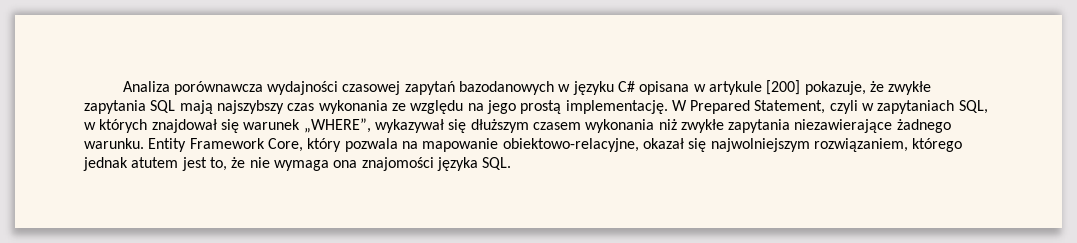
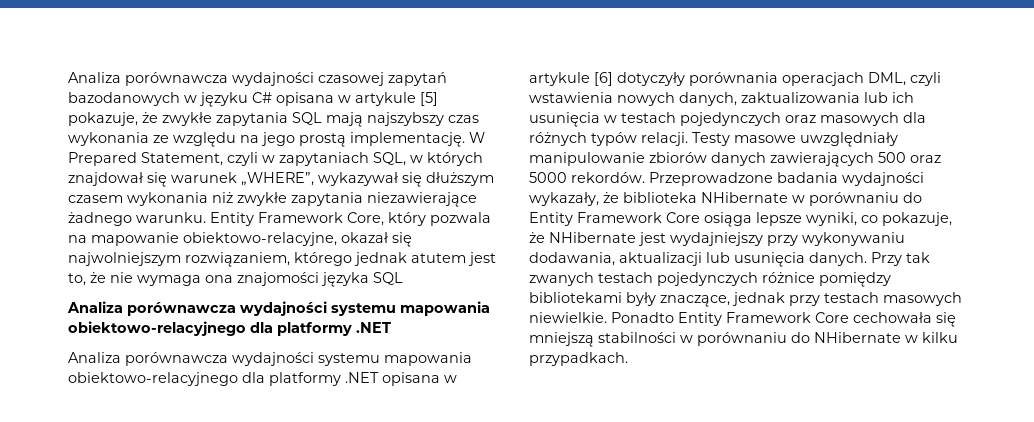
[766,80,801,95] [200] -> [420,92,438,106] [5]
[482,157,512,170] SQL. -> [373,272,403,285] [67,301,490,316] [68,321,391,336] [68,352,472,366] [68,372,457,386] [529,72,941,86] [529,92,914,106] [529,112,926,127] [529,132,898,147] [529,152,941,167] [529,172,924,186] [529,192,922,206] [529,212,952,227] [529,232,905,246] [529,252,930,267] [529,272,891,287] [529,292,962,307] [529,312,956,327] [529,332,958,347] [529,352,628,366] SQL // Analiza porównawcza wydajności systemu mapowania obiektowo-relacyjnego dla platformy .NET // Analiza porównawcza wydajności systemu mapowania obiektowo-relacyjnego dla platformy .NET opisana w artykule [6] dotyczyły porównania operacjach DML, czyli wstawienia nowych danych, zaktualizowania lub ich usunięcia w testach pojedynczych oraz masowych dla różnych typów relacji. Testy masowe uwzględniały manipulowanie zbiorów danych zawierających 500 oraz 5000 rekordów. Przeprowadzone badania wydajności wykazały, że biblioteka NHibernate w porównaniu do Entity Framework Core osiąga lepsze wyniki, co pokazuje, że NHibernate jest wydajniejszy przy wykonywaniu dodawania, aktualizacji lub usunięcia danych. Przy tak zwanych testach pojedynczych różnice pomiędzy bibliotekami były znaczące, jednak przy testach masowych niewielkie. Ponadto Entity Framework Core cechowała się mniejszą stabilności w porównaniu do NHibernate w kilku przypadkach.

